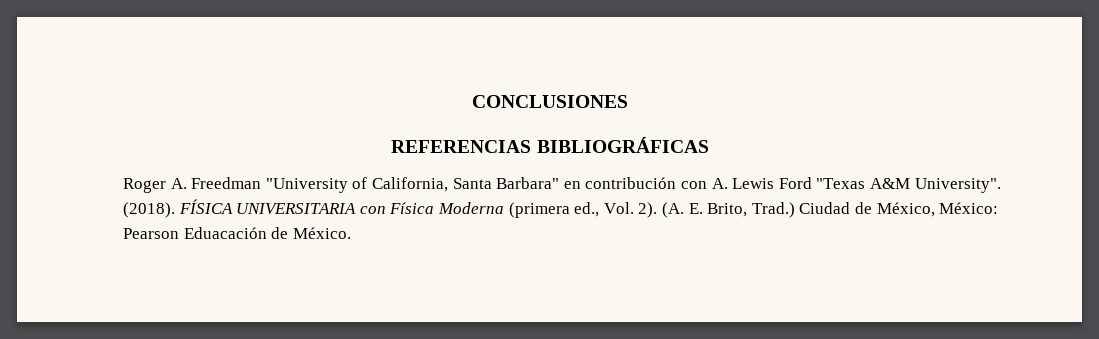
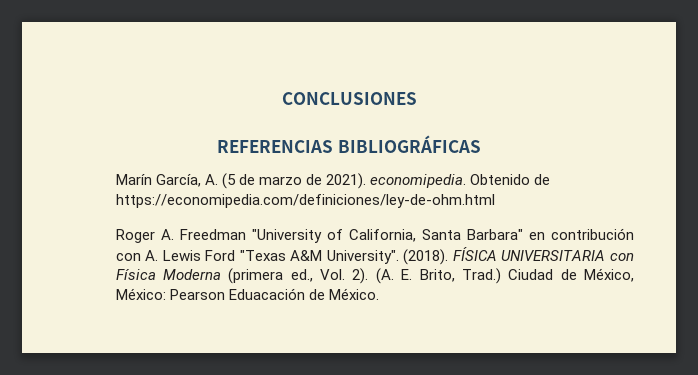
(709, 145) none -> [115,173,551,189] [115,194,495,208] // Marín García, A. (5 de marzo de 2021). economipedia. Obtenido de https://economipedia.com/definiciones/ley-de-ohm.html

